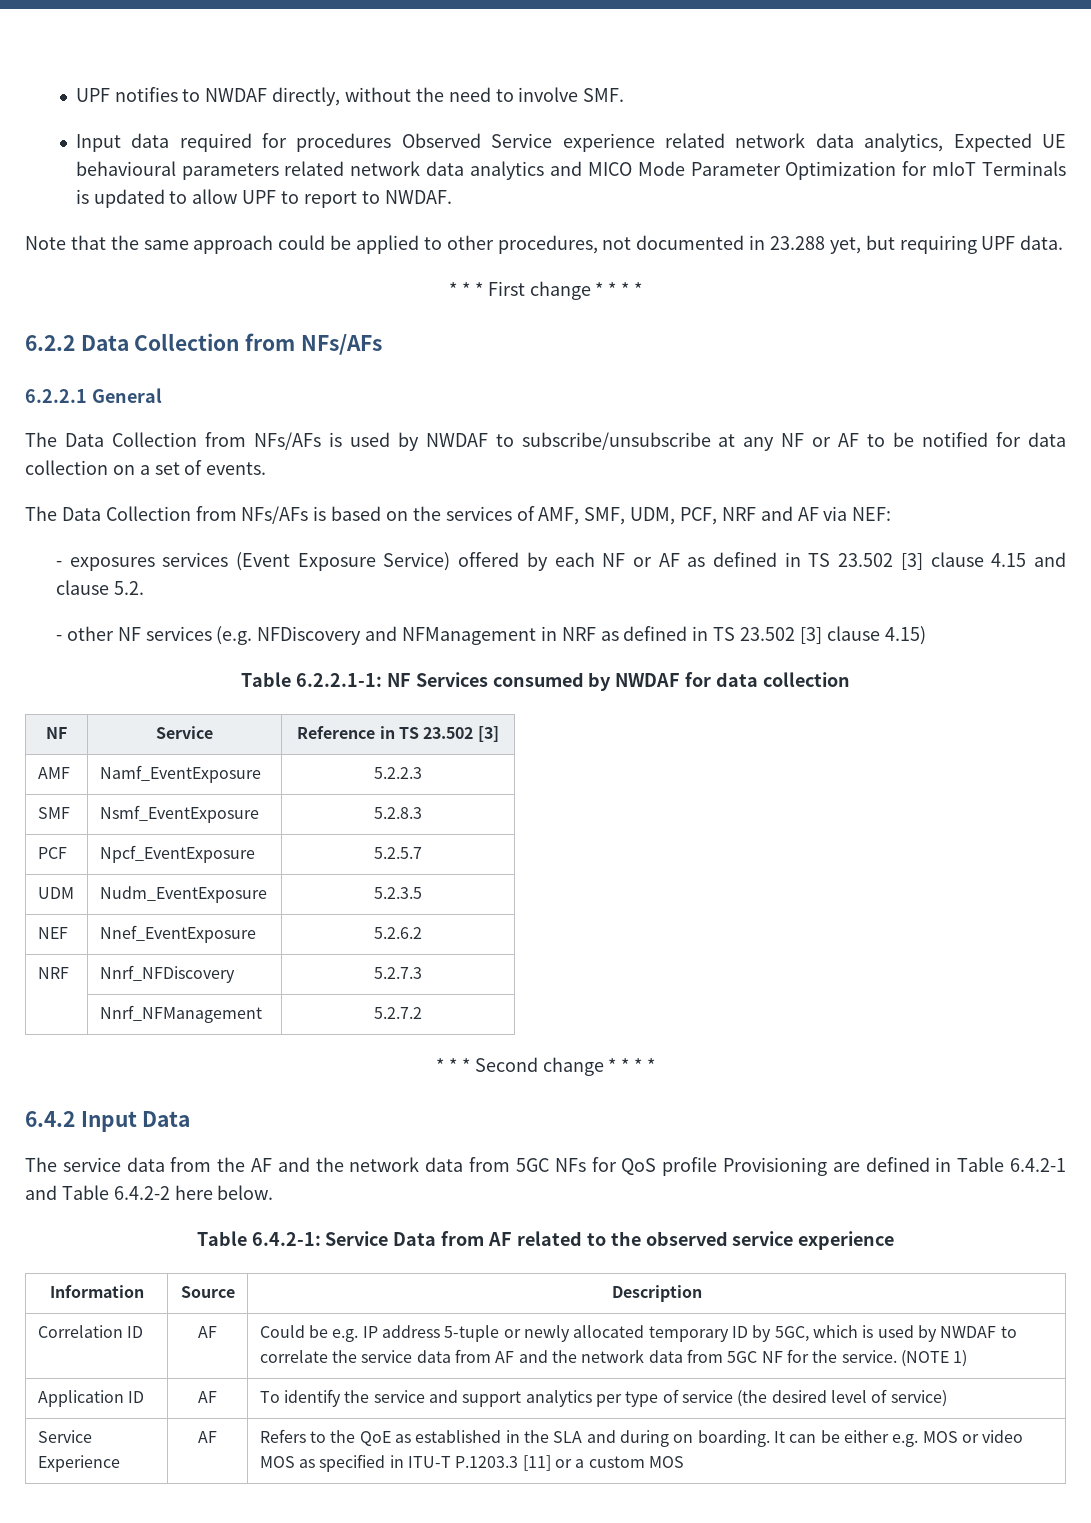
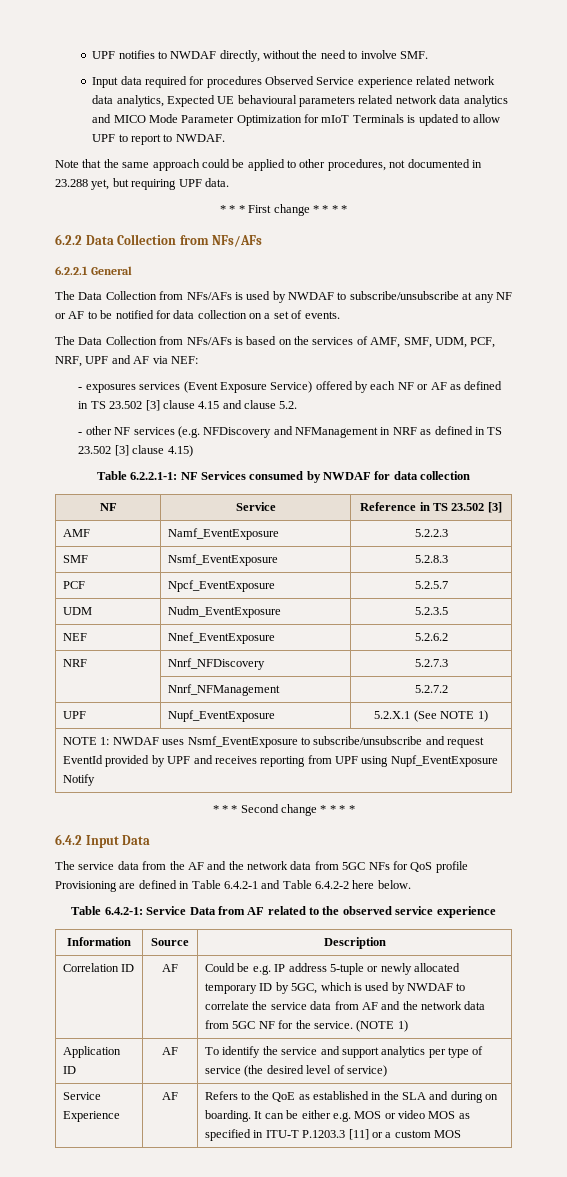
[721,507,756,521] NRF -> [55,356,109,367] NRF, UPF
(422, 1013) none -> [63,711,87,719] [168,710,276,722] [374,710,488,722] [63,736,485,748] [63,755,498,767] [63,774,96,786] // UPF | Nupf_EventExposure | 5.2.X.1 (See NOTE 1) // NOTE 1: NWDAF uses Nsmf_EventExposure to subscribe/unsubscribe and request EventId provided by UPF and receives reporting from UPF using Nupf_EventExposure Notify

